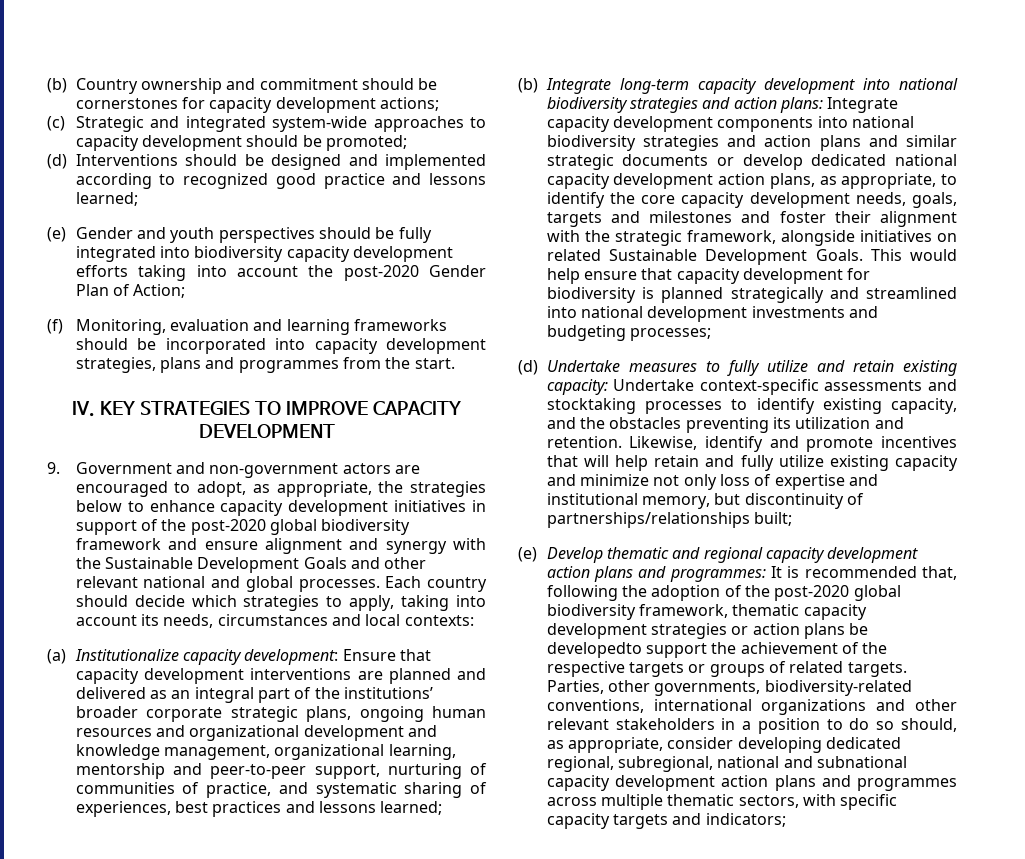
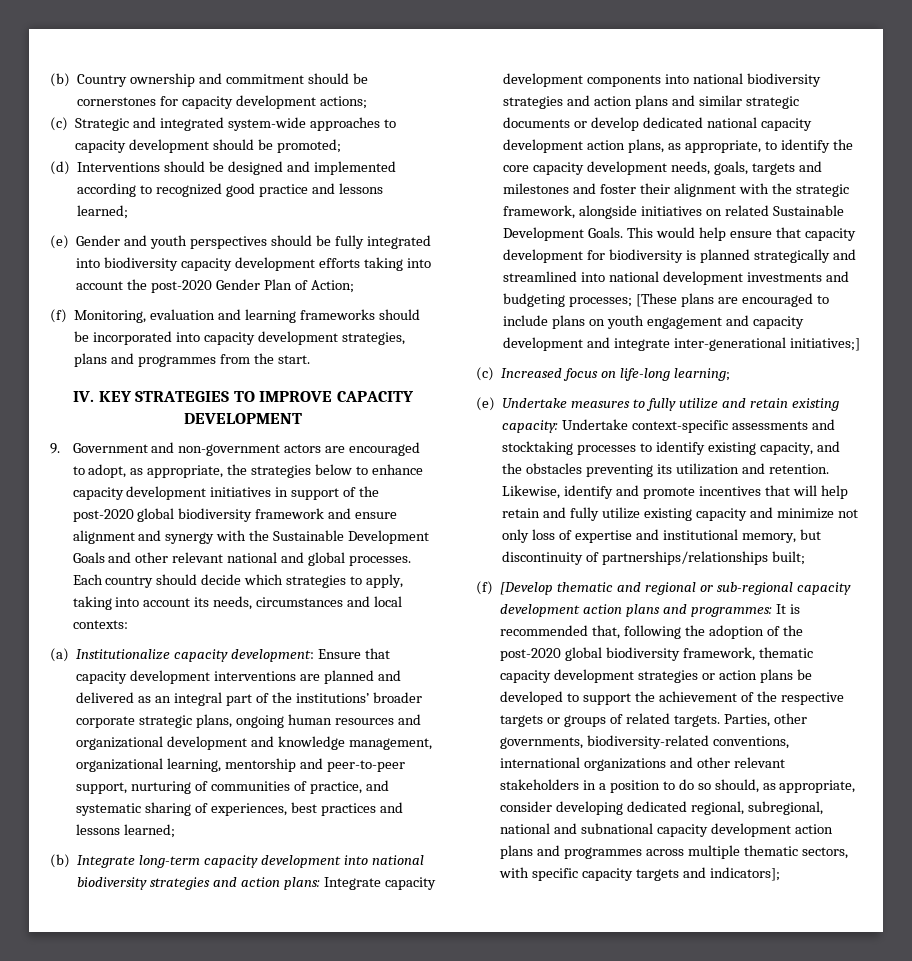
[518,360,538,375] // (d) -> [636,293,829,307] [503,315,804,329] [503,337,860,351] [476,367,730,381] [476,397,495,411] [These plans are encouraged to include plans on youth engagement and capacity development and integrate inter-generational initiatives;] // (c) Increased focus on life-long learning; // (e)
[518,547,603,563] (e) Develop -> [476,581,554,595] (f) [Develop
(763, 555) none -> [699,582,793,595] or sub-regional
[546,642,642,658] developedto -> [500,691,580,705] developed to
[705,813,786,827] indicators; -> [709,867,780,881] indicators];

